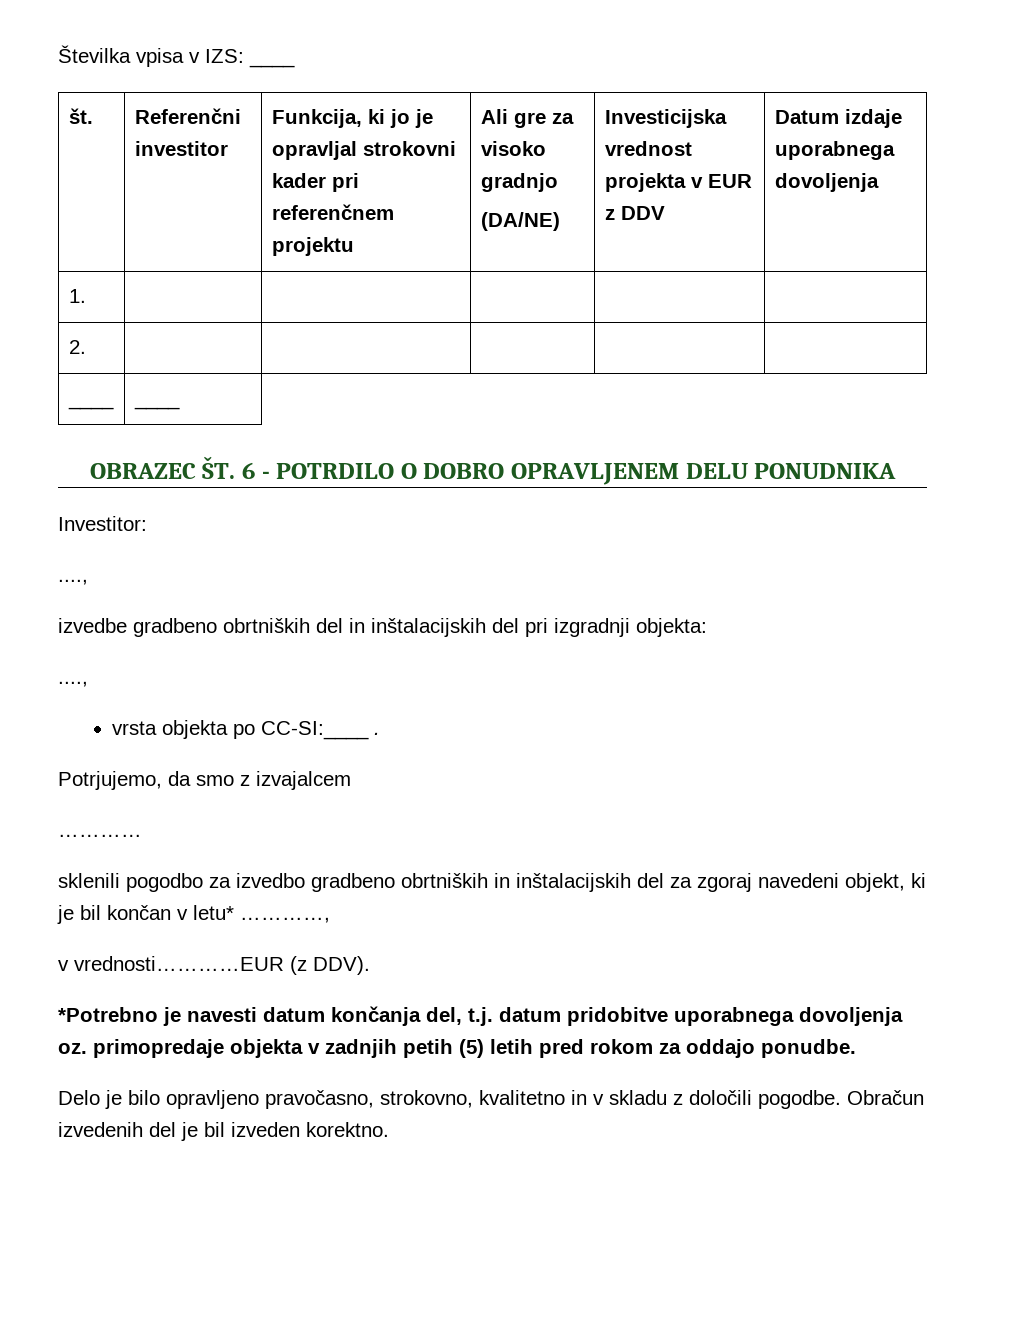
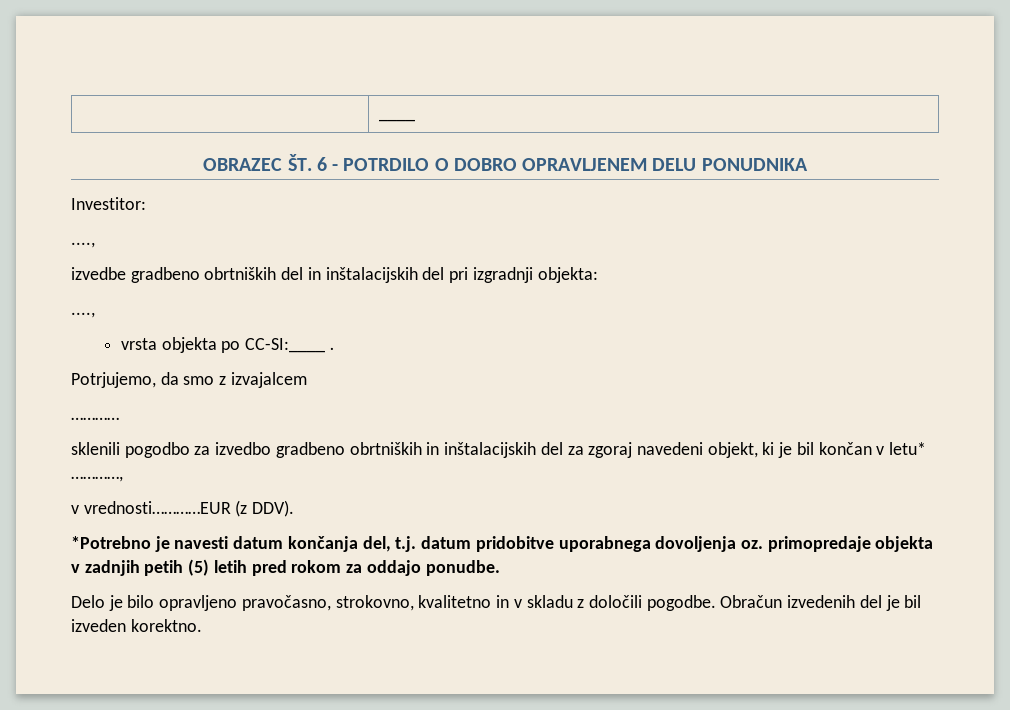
[58,45,244,67] [249,63,295,68] [68,108,93,124] [134,108,241,124] [134,141,228,156] [271,109,433,128] [271,141,456,160] [271,173,359,192] [271,204,394,220] [271,237,354,256] [480,109,574,128] [480,141,546,156] [480,173,558,192] [480,212,560,231] [604,109,727,128] [604,141,692,156] [604,173,752,192] [604,206,665,220] [774,109,902,128] [774,141,895,160] [774,173,879,192] [68,289,86,303] [68,340,86,354] [67,405,114,410] Številka vpisa v IZS: ____ // št. | Referenčni investitor | Funkcija, ki jo je opravljal strokovni kader pri referenčnem projektu | Ali gre za visoko gradnjo // (DA/NE) | Investicijska vrednost projekta v EUR z DDV | Datum izdaje uporabnega dovoljenja // 1. | | | | | // 2. | | | | | // ____ -> (379, 120) none

